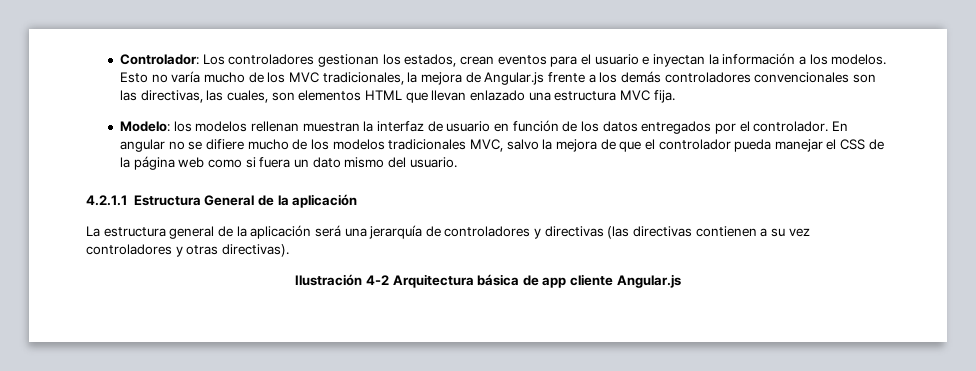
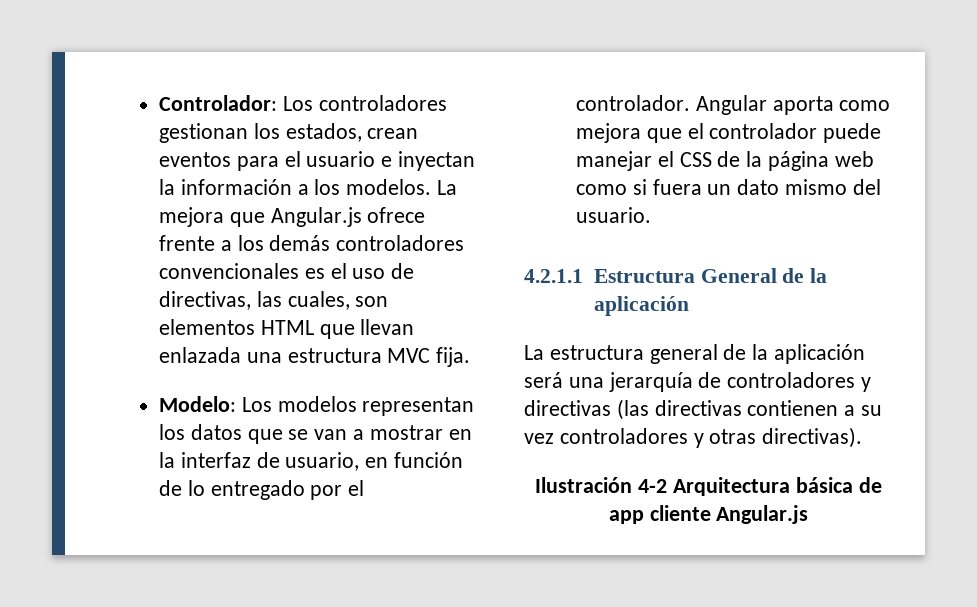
[120,71,545,85] Esto no varía mucho de los MVC tradicionales, la mejora de Angular.js -> [437,180,458,195] [159,207,426,227] La mejora que Angular.js ofrece
[852,74,876,83] [120,90,138,101] son las -> [304,263,415,279] es el uso de
[470,90,526,101] enlazado -> [159,347,242,363] enlazada
[173,121,360,132] los modelos rellenan muestran -> [241,396,475,416] [159,424,472,444] Los modelos representan los datos que se van a mostrar en
[446,121,491,132] usuario -> [285,452,360,471] usuario,
[580,121,848,134] [120,139,616,152] los datos entregados por el controlador. En angular no se difiere mucho de los modelos tradicionales MVC, salvo la mejora de -> [187,480,365,500] [576,95,891,115] [576,123,642,143] lo entregado por el controlador. Angular aporta como mejora
[734,139,772,152] pueda -> [823,123,882,143] puede

